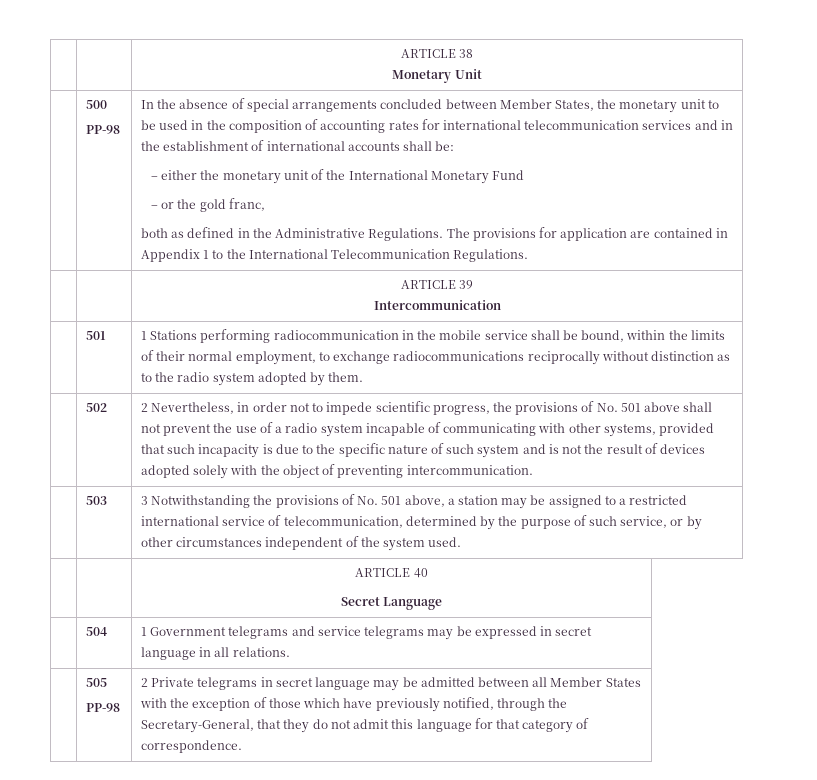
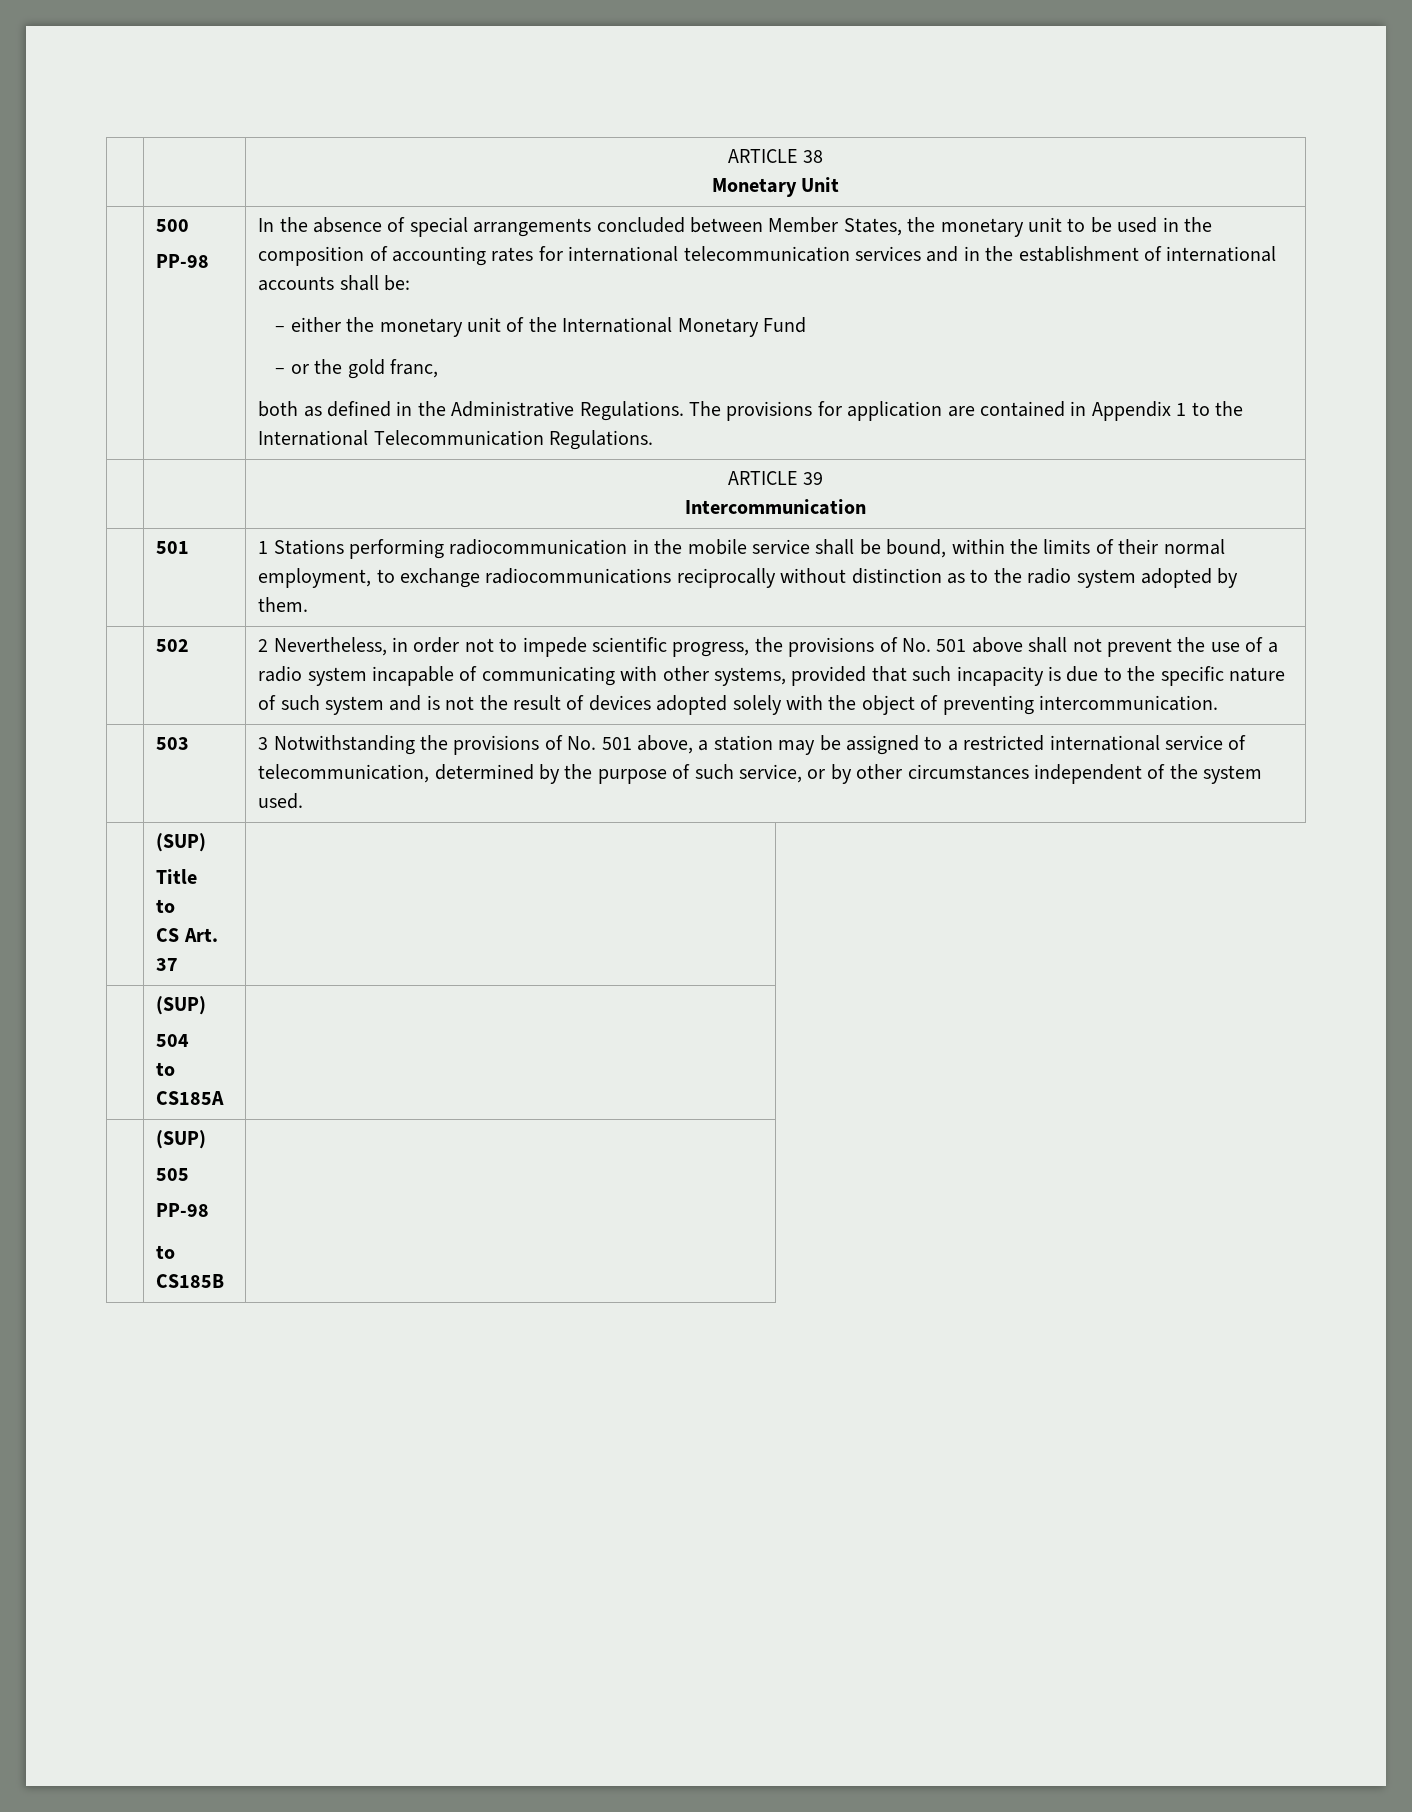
[355,568,428,578] [340,597,443,610] [85,627,107,636] [140,626,593,640] [140,647,290,660] [85,678,107,687] [85,703,120,712] [140,677,641,691] [139,697,568,712] [140,718,590,733] [140,740,242,753] | ARTICLE 40 // Secret Language // | 504 | 1 Government telegrams and service telegrams may be expressed in secret language in all relations. // | 505 // PP-98 | 2 Private telegrams in secret language may be admitted between all Member States with the exception of those which have previously notified, through the Secretary-General, that they do not admit this language for that category of correspondence. -> [156,833,207,852] [156,869,198,884] [156,899,176,913] [156,928,218,942] [156,958,179,971] [156,996,207,1015] [156,1034,190,1047] [156,1062,176,1076] [156,1091,225,1105] [156,1130,207,1149] [156,1168,190,1181] [156,1203,210,1217] [156,1245,176,1259] [156,1274,225,1288] (SUP) // Title // to // CS Art. 37 | // | (SUP) // 504 // to CS185A | // | (SUP) // 505 // PP-98 // to CS185B |

